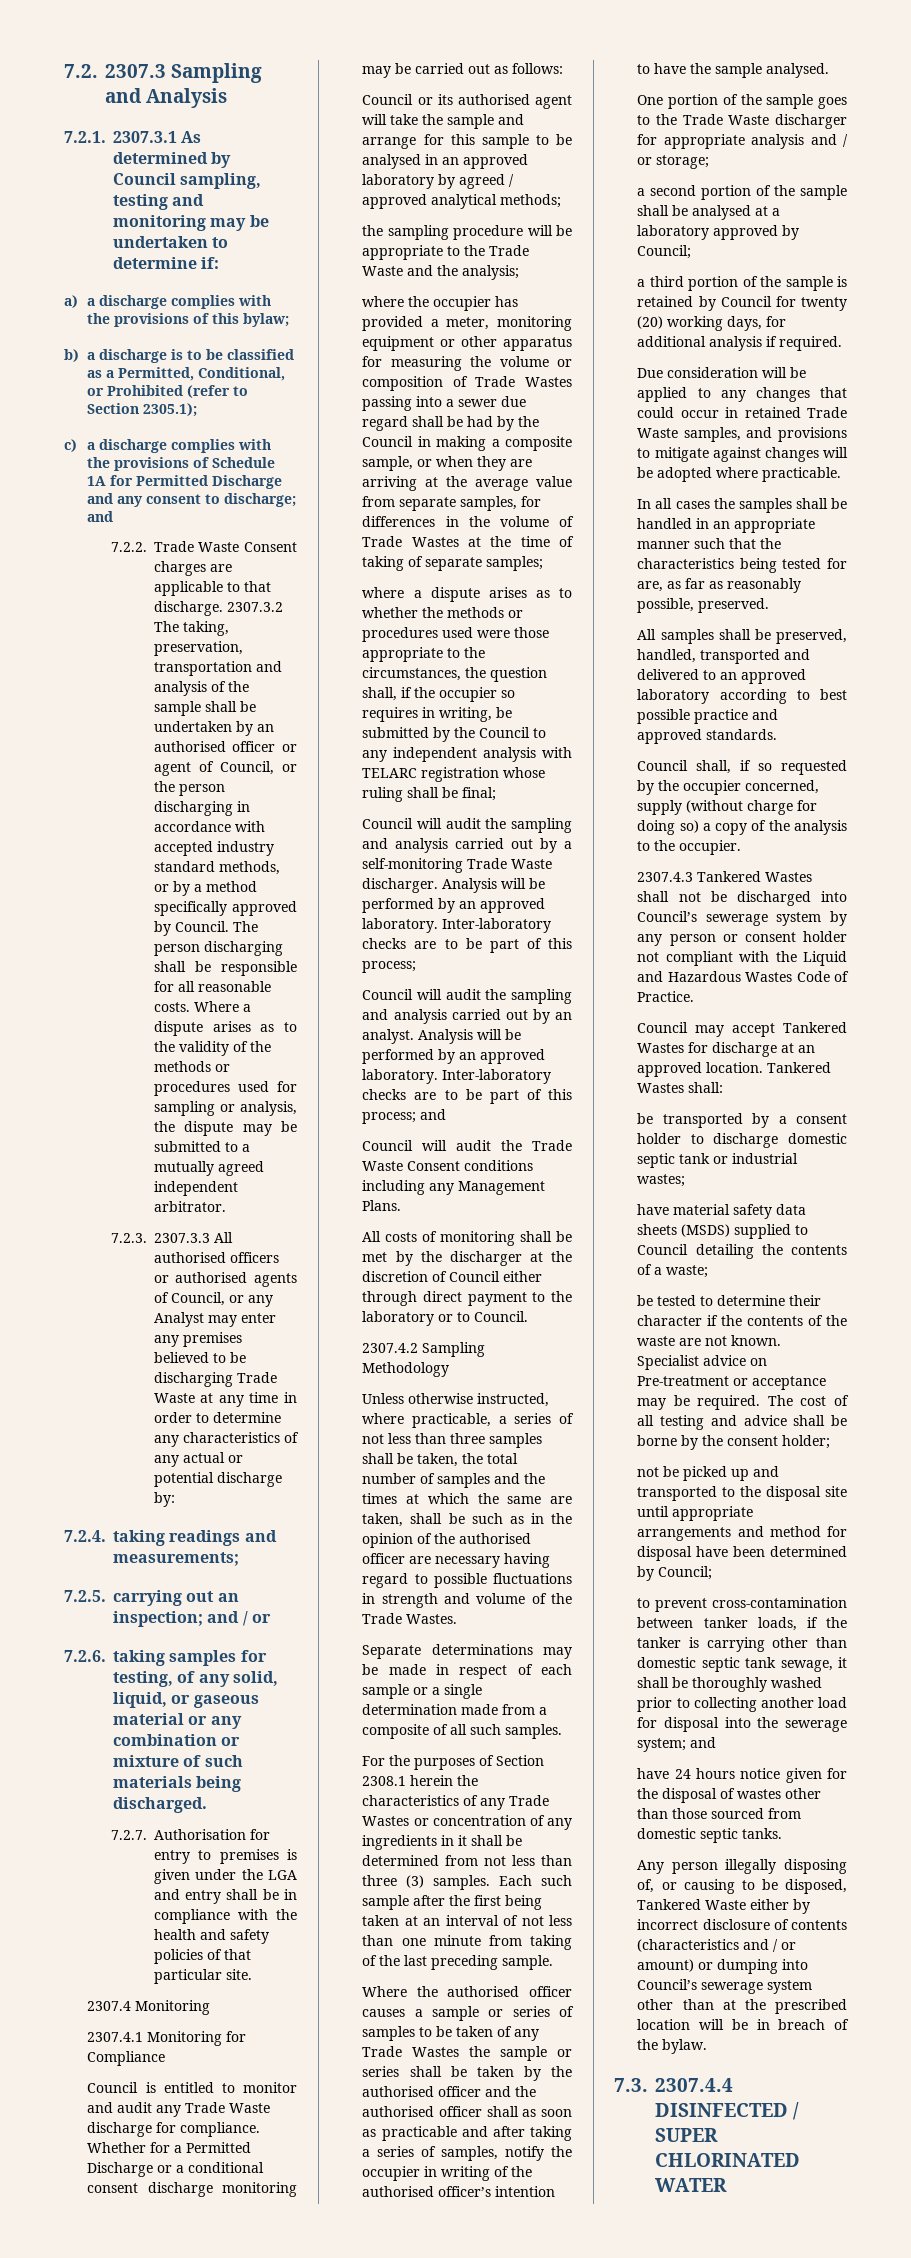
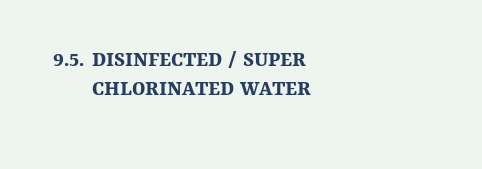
[64,63,263,83] [105,88,228,108] [64,131,202,143] [113,152,232,168] [113,173,262,189] [113,194,205,210] [113,215,269,231] [113,236,229,248] [113,257,220,269] [64,295,272,309] [87,313,290,327] [64,349,295,363] [87,367,286,381] [87,385,249,398] [87,403,198,417] [64,439,272,453] [87,457,276,471] [87,475,283,489] [87,493,297,507] [87,511,114,522] [110,541,297,552] [153,561,232,576] [153,581,271,596] [153,601,283,616] [153,621,229,636] [153,641,243,656] [153,661,282,676] [153,681,249,696] [153,701,256,716] [153,721,274,736] [153,741,297,752] [153,761,297,776] [153,781,225,796] [153,801,250,816] [153,821,265,832] [153,841,274,856] [153,861,280,875] [153,881,257,896] [153,901,297,916] [153,921,258,936] [153,941,283,956] [153,961,297,976] [153,981,271,992] [153,1001,251,1012] [153,1021,297,1036] [153,1041,271,1056] [153,1061,230,1072] [153,1081,297,1096] [153,1101,297,1116] [153,1121,297,1136] [153,1141,250,1152] [153,1161,264,1176] [153,1181,238,1196] [153,1201,226,1212] [110,1232,233,1243] [153,1252,279,1263] [153,1272,297,1287] [153,1292,273,1307] [153,1312,276,1327] [153,1332,242,1347] [153,1352,246,1363] [153,1372,277,1387] [153,1392,297,1407] [153,1412,281,1423] [153,1432,299,1447] [153,1452,243,1467] [153,1472,282,1487] [153,1492,175,1507] [64,1530,277,1546] [113,1552,239,1566] [64,1590,239,1606] [113,1611,271,1627] [64,1650,267,1666] [113,1671,278,1687] [113,1692,259,1708] [113,1713,242,1729] [113,1734,241,1746] [113,1755,243,1767] [113,1776,242,1792] [113,1797,207,1813] [110,1829,270,1840] [153,1849,297,1864] [153,1869,297,1884] [153,1889,297,1904] [153,1909,297,1924] [153,1929,269,1944] [153,1949,251,1964] [153,1969,252,1984] [87,2000,211,2015] [87,2031,247,2046] [87,2051,166,2066] [87,2082,297,2093] [87,2102,271,2117] [87,2122,261,2137] [87,2142,252,2153] [87,2162,265,2177] [87,2182,297,2197] [362,63,564,78] [362,94,572,109] [362,114,525,129] [362,134,572,149] [362,154,529,169] [362,174,515,189] [362,194,562,209] [362,225,572,240] [362,245,530,260] [362,265,520,280] [362,296,519,311] [362,316,572,331] [362,336,572,351] [362,356,572,371] [362,376,572,391] [362,396,527,411] [362,416,540,431] [362,436,572,451] [362,456,533,471] [362,476,572,491] [362,496,542,511] [362,516,574,527] [362,536,574,547] [362,556,544,571] [362,587,572,602] [362,607,524,618] [362,627,550,642] [362,647,486,662] [362,667,548,682] [362,687,516,702] [362,707,513,722] [362,727,547,742] [362,747,572,762] [362,767,546,782] [362,787,497,802] [362,818,572,833] [362,838,572,853] [362,858,553,873] [362,878,546,893] [362,898,546,913] [362,918,552,933] [362,938,572,953] [362,961,417,973] [362,989,572,1004] [362,1009,572,1024] [362,1029,522,1044] [362,1049,546,1064] [362,1069,552,1084] [362,1089,572,1104] [362,1109,447,1124] [362,1140,572,1151] [362,1160,534,1171] [362,1180,546,1195] [362,1200,402,1211] [362,1231,572,1246] [362,1251,572,1266] [362,1271,543,1282] [362,1291,572,1306] [362,1311,529,1326] [362,1342,486,1357] [362,1362,450,1377] [362,1393,550,1407] [362,1413,574,1428] [362,1433,543,1448] [362,1453,519,1467] [362,1473,546,1488] [362,1493,572,1504] [362,1513,572,1527] [362,1533,532,1548] [362,1553,551,1568] [362,1573,572,1588] [362,1593,572,1608] [362,1613,458,1624] [362,1644,572,1659] [362,1664,572,1679] [362,1684,483,1699] [362,1704,548,1715] [362,1724,563,1739] [362,1755,545,1770] [362,1775,479,1786] [362,1795,550,1810] [362,1815,572,1830] [362,1835,523,1850] [362,1855,572,1866] [362,1875,572,1890] [362,1895,543,1910] [362,1915,572,1926] [362,1935,572,1950] [362,1955,554,1970] [362,1986,572,1997] [362,2006,574,2021] [362,2026,540,2041] [362,2046,572,2061] [362,2066,572,2081] [362,2086,537,2097] [362,2106,572,2117] [362,2126,572,2141] [362,2146,572,2161] [362,2166,533,2181] [362,2186,556,2197] [637,63,830,78] [637,94,847,109] [637,114,847,129] [637,134,848,149] [637,155,710,169] [637,185,847,200] [637,205,781,220] [637,225,800,240] [637,245,692,259] [637,276,847,291] [637,296,847,311] [637,316,787,331] [637,336,843,351] [637,367,807,378] [637,387,847,402] [637,407,847,418] [637,427,847,442] [637,447,848,462] [637,467,842,482] [637,498,847,513] [637,518,816,533] [637,538,782,549] [637,558,847,573] [637,578,802,593] [637,598,770,613] [637,629,847,644] [637,649,811,664] [637,669,807,684] [637,689,847,704] [637,709,779,724] [637,729,778,744] [637,760,847,775] [637,780,820,795] [637,800,818,815] [637,820,847,835] [637,840,742,855] [637,871,813,882] [637,891,847,906] [637,911,847,926] [637,931,847,946] [637,951,847,966] [637,971,849,982] [637,991,695,1002] [637,1022,847,1037] [637,1042,816,1057] [637,1062,832,1077] [637,1082,724,1093] [637,1113,847,1128] [637,1133,847,1148] [637,1153,799,1168] [637,1174,686,1187] [637,1204,807,1219] [637,1224,809,1239] [637,1244,847,1259] [637,1264,709,1278] [637,1295,822,1306] [637,1315,847,1326] [637,1335,782,1346] [637,1355,768,1370] [637,1376,827,1390] [637,1395,849,1410] [637,1415,847,1430] [637,1435,831,1450] [637,1466,780,1481] [637,1486,847,1501] [637,1506,754,1521] [637,1526,847,1541] [637,1546,847,1561] [637,1566,713,1581] [637,1597,847,1612] [637,1617,847,1631] [637,1637,847,1652] [637,1657,847,1672] [637,1677,823,1692] [637,1697,847,1712] [637,1717,847,1732] [637,1737,717,1752] [637,1768,847,1783] [637,1788,822,1803] [637,1808,802,1819] [637,1828,783,1843] [637,1859,847,1874] [637,1879,847,1894] [637,1899,811,1914] [637,1919,847,1930] [637,1939,797,1952] [637,1959,809,1974] [637,1979,813,1994] [637,1999,847,2014] [637,2019,849,2030] [637,2039,708,2054] [614,2078,733,2092] 7.2. 2307.3 Sampling and Analysis // 7.2.1. 2307.3.1 As determined by Council sampling, testing and monitoring may be undertaken to determine if: // a) a discharge complies with the provisions of this bylaw; // b) a discharge is to be classified as a Permitted, Conditional, or Prohibited (refer to Section 2305.1); // c) a discharge complies with the provisions of Schedule 1A for Permitted Discharge and any consent to discharge; and // 7.2.2. Trade Waste Consent charges are applicable to that discharge. 2307.3.2 The taking, preservation, transportation and analysis of the sample shall be undertaken by an authorised officer or agent of Council, or the person discharging in accordance with accepted industry standard methods, or by a method specifically approved by Council. The person discharging shall be responsible for all reasonable costs. Where a dispute arises as to the validity of the methods or procedures used for sampling or analysis, the dispute may be submitted to a mutually agreed independent arbitrator. // 7.2.3. 2307.3.3 All authorised officers or authorised agents of Council, or any Analyst may enter any premises believed to be discharging Trade Waste at any time in order to determine any characteristics of any actual or potential discharge by: // 7.2.4. taking readings and measurements; // 7.2.5. carrying out an inspection; and / or // 7.2.6. taking samples for testing, of any solid, liquid, or gaseous material or any combination or mixture of such materials being discharged. // 7.2.7. Authorisation for entry to premises is given under the LGA and entry shall be in compliance with the health and safety policies of that particular site. // 2307.4 Monitoring // 2307.4.1 Monitoring for Compliance // Council is entitled to monitor and audit any Trade Waste discharge for compliance. Whether for a Permitted Discharge or a conditional consent discharge monitoring may be carried out as follows: // Council or its authorised agent will take the sample and arrange for this sample to be analysed in an approved laboratory by agreed / approved analytical methods; // the sampling procedure will be appropriate to the Trade Waste and the analysis; // where the occupier has provided a meter, monitoring equipment or other apparatus for measuring the volume or composition of Trade Wastes passing into a sewer due regard shall be had by the Council in making a composite sample, or when they are arriving at the average value from separate samples, for differences in the volume of Trade Wastes at the time of taking of separate samples; // where a dispute arises as to whether the methods or procedures used were those appropriate to the circumstances, the question shall, if the occupier so requires in writing, be submitted by the Council to any independent analysis with TELARC registration whose ruling shall be final; // Council will audit the sampling and analysis carried out by a self-monitoring Trade Waste discharger. Analysis will be performed by an approved laboratory. Inter-laboratory checks are to be part of this process; // Council will audit the sampling and analysis carried out by an analyst. Analysis will be performed by an approved laboratory. Inter-laboratory checks are to be part of this process; and // Council will audit the Trade Waste Consent conditions including any Management Plans. // All costs of monitoring shall be met by the discharger at the discretion of Council either through direct payment to the laboratory or to Council. // 2307.4.2 Sampling Methodology // Unless otherwise instructed, where practicable, a series of not less than three samples shall be taken, the total number of samples and the times at which the same are taken, shall be such as in the opinion of the authorised officer are necessary having regard to possible fluctuations in strength and volume of the Trade Wastes. // Separate determinations may be made in respect of each sample or a single determination made from a composite of all such samples. // For the purposes of Section 2308.1 herein the characteristics of any Trade Wastes or concentration of any ingredients in it shall be determined from not less than three (3) samples. Each such sample after the first being taken at an interval of not less than one minute from taking of the last preceding sample. // Where the authorised officer causes a sample or series of samples to be taken of any Trade Wastes the sample or series shall be taken by the authorised officer and the authorised officer shall as soon as practicable and after taking a series of samples, notify the occupier in writing of the authorised officer’s intention to have the sample analysed. // One portion of the sample goes to the Trade Waste discharger for appropriate analysis and / or storage; // a second portion of the sample shall be analysed at a laboratory approved by Council; // a third portion of the sample is retained by Council for twenty (20) working days, for additional analysis if required. // Due consideration will be applied to any changes that could occur in retained Trade Waste samples, and provisions to mitigate against changes will be adopted where practicable. // In all cases the samples shall be handled in an appropriate manner such that the characteristics being tested for are, as far as reasonably possible, preserved. // All samples shall be preserved, handled, transported and delivered to an approved laboratory according to best possible practice and approved standards. // Council shall, if so requested by the occupier concerned, supply (without charge for doing so) a copy of the analysis to the occupier. // 2307.4.3 Tankered Wastes shall not be discharged into Council’s sewerage system by any person or consent holder not compliant with the Liquid and Hazardous Wastes Code of Practice. // Council may accept Tankered Wastes for discharge at an approved location. Tankered Wastes shall: // be transported by a consent holder to discharge domestic septic tank or industrial wastes; // have material safety data sheets (MSDS) supplied to Council detailing the contents of a waste; // be tested to determine their character if the contents of the waste are not known. Specialist advice on Pre-treatment or acceptance may be required. The cost of all testing and advice shall be borne by the consent holder; // not be picked up and transported to the disposal site until appropriate arrangements and method for disposal have been determined by Council; // to prevent cross-contamination between tanker loads, if the tanker is carrying other than domestic septic tank sewage, it shall be thoroughly washed prior to collecting another load for disposal into the sewerage system; and // have 24 hours notice given for the disposal of wastes other than those sourced from domestic septic tanks. // Any person illegally disposing of, or causing to be disposed, Tankered Waste either by incorrect disclosure of contents (characteristics and / or amount) or dumping into Council’s sewerage system other than at the prescribed location will be in breach of the bylaw. // 7.3. 2307.4.4 -> [53,53,84,66] 9.5.

